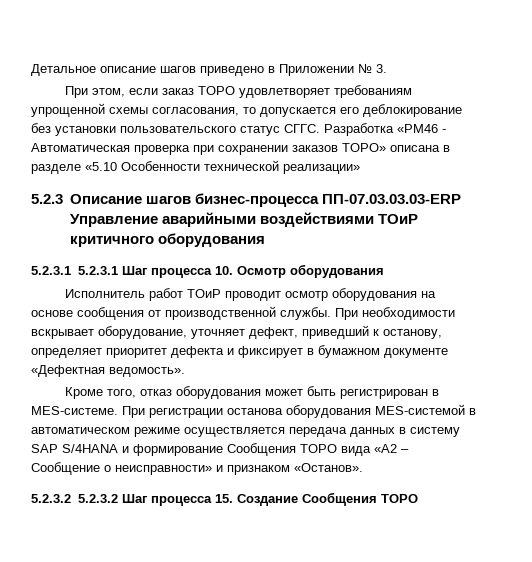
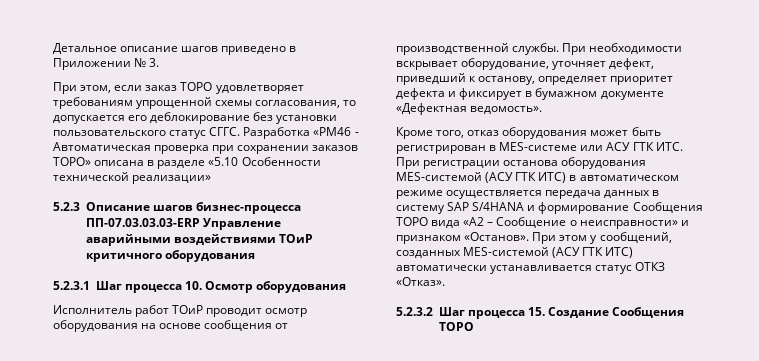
[77,266,118,275] 5.2.3.1 -> (90, 285) none
[31,406,118,415] MES-системе. -> [499,142,683,151] MES-системе или АСУ ГТК ИТС.
(465, 409) none -> [485,172,567,183] (АСУ ГТК ИТС)
[31,494,118,503] // 5.2.3.2 5.2.3.2 -> [532,232,672,244] [396,247,634,258] [396,262,666,274] [396,277,445,286] [396,307,433,316] При этом у сообщений, созданных MES-системой (АСУ ГТК ИТС) автоматически устанавливается статус ОТКЗ «Отказ». // 5.2.3.2

